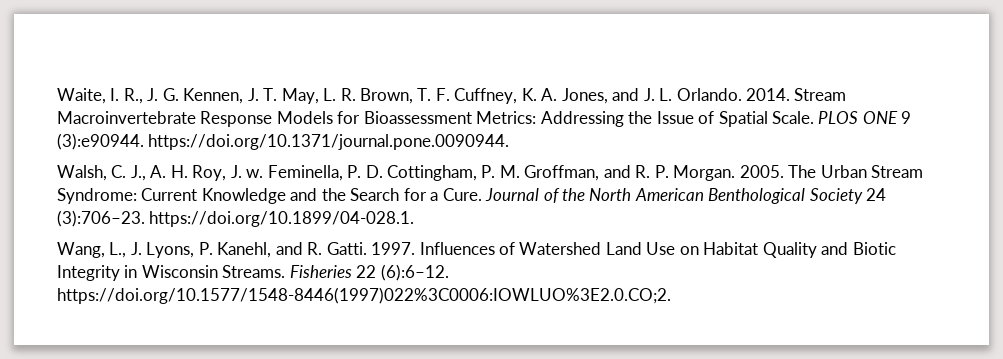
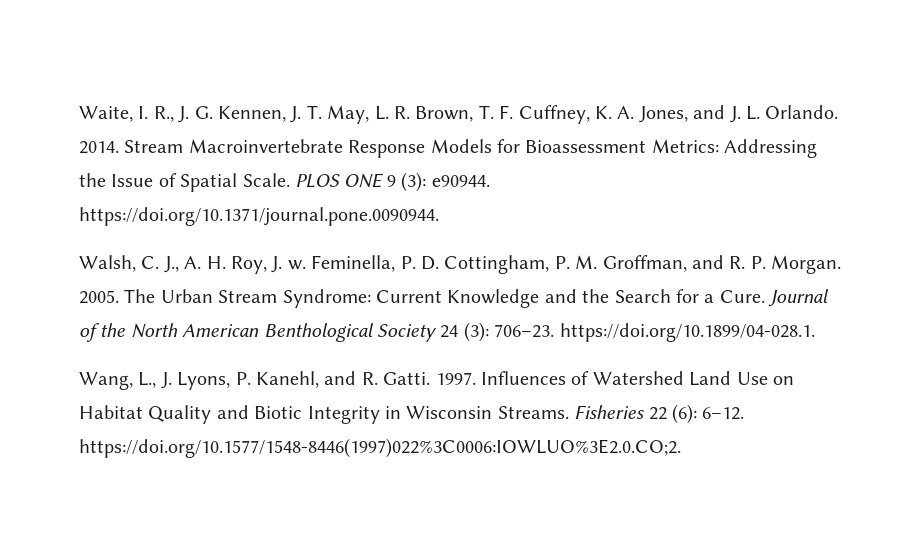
[57,133,144,150] (3):e90944. -> [401,172,490,192] (3): e90944.
[57,210,145,227] (3):706–23. -> [463,322,555,342] (3): 706–23.
[380,264,449,281] (6):6–12. -> [671,404,745,424] (6): 6–12.

